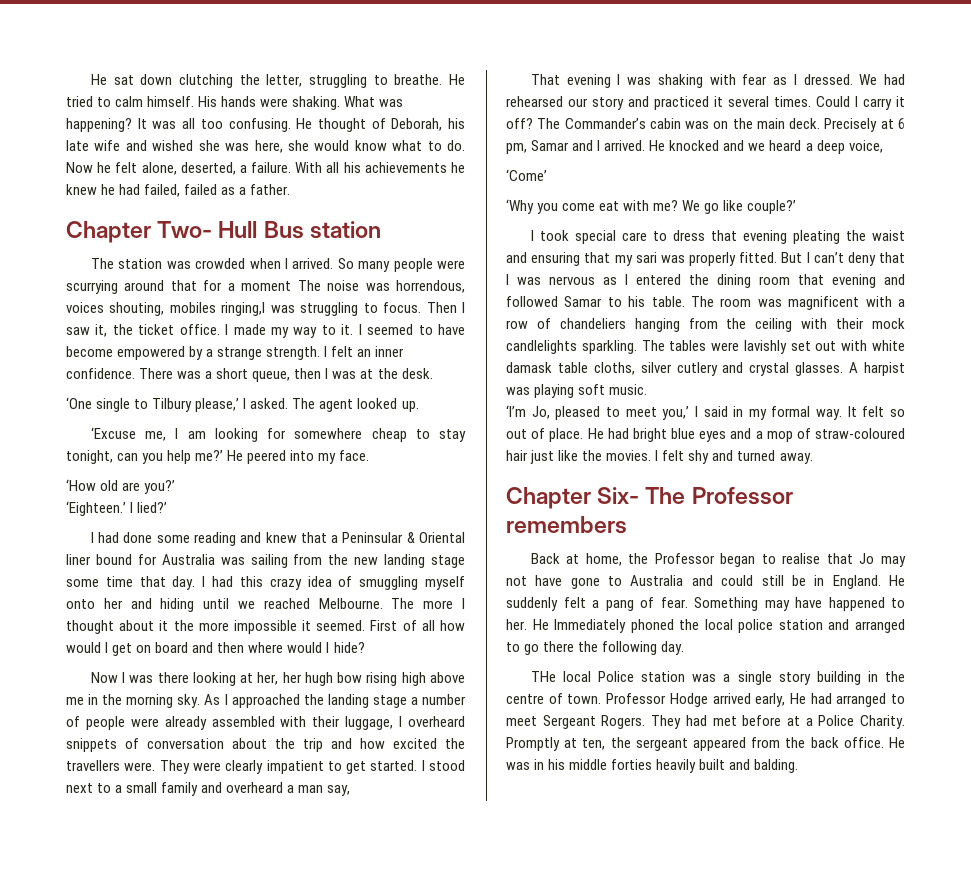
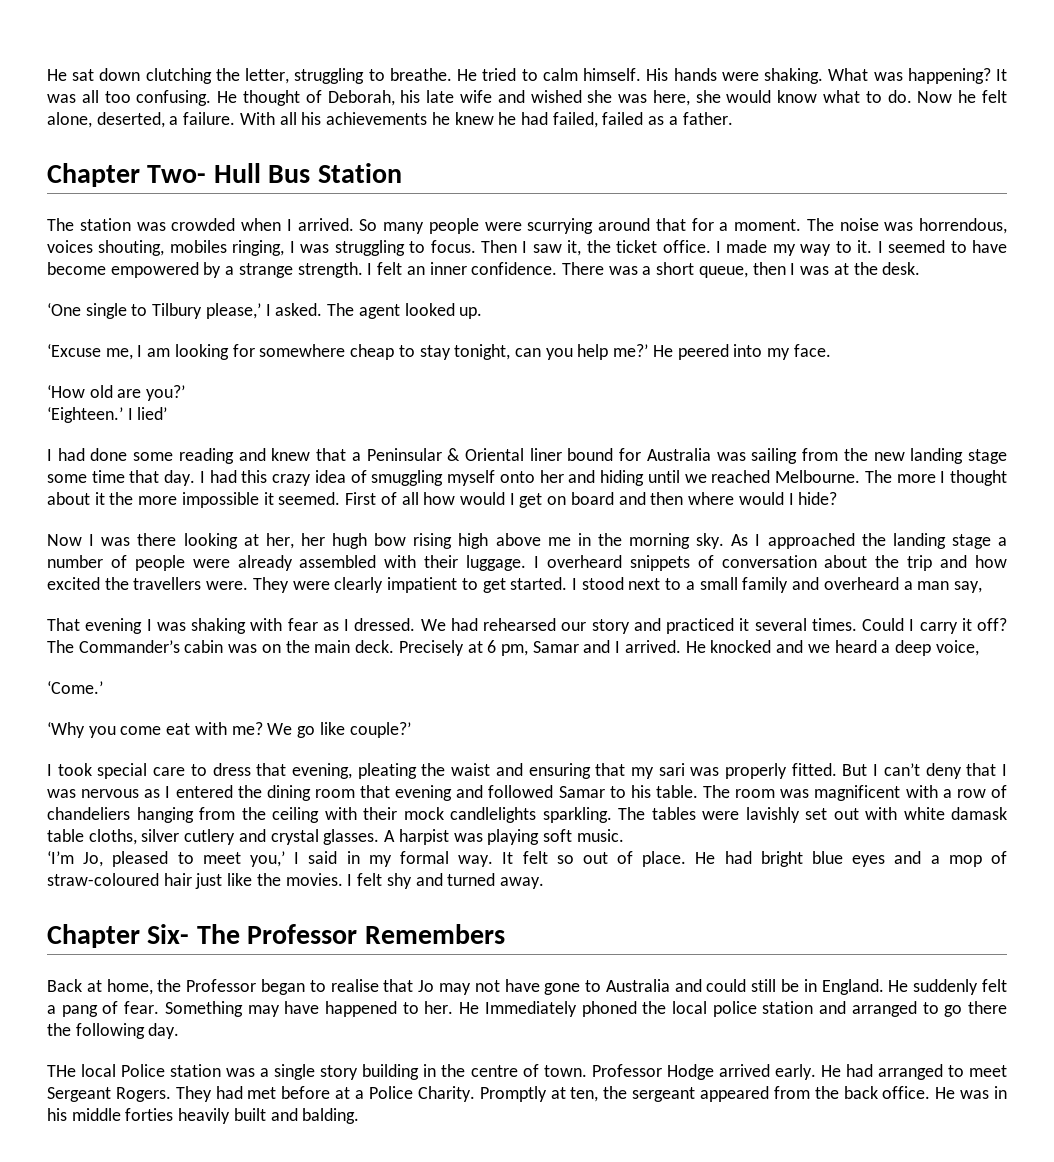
[309,221,381,239] station -> [317,163,402,183] Station
[241,281,292,291] moment -> [734,219,801,231] moment.
[221,302,266,316] ringing,I -> [232,240,295,256] ringing, I
[137,502,168,513] lied?’ -> [137,407,168,420] lied’
[345,716,394,730] luggage, -> [466,555,527,571] luggage.
[506,169,547,181] ‘Come’ -> [47,681,103,694] ‘Come.’
[742,230,787,244] evening -> [291,763,352,779] evening,
[506,516,627,534] remembers -> [364,924,505,944] Remembers
[755,693,786,707] early, -> [774,1064,816,1080] early.

